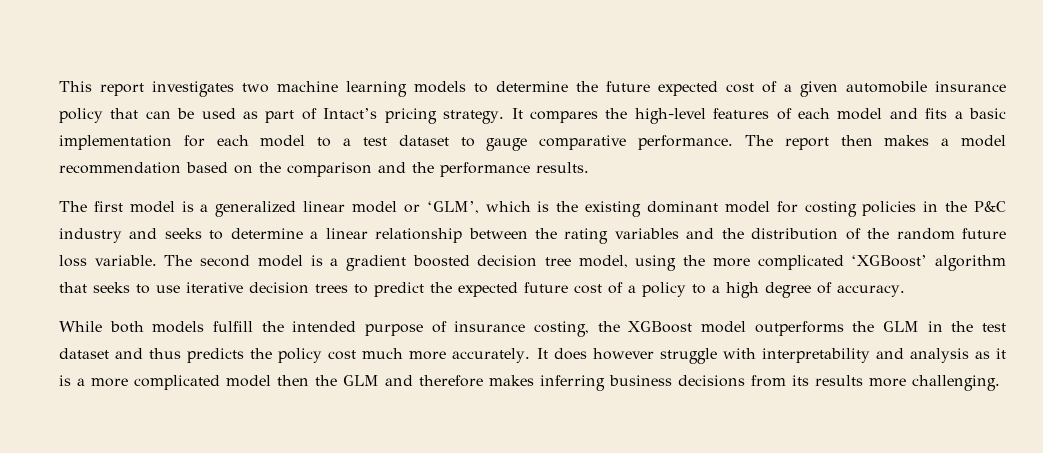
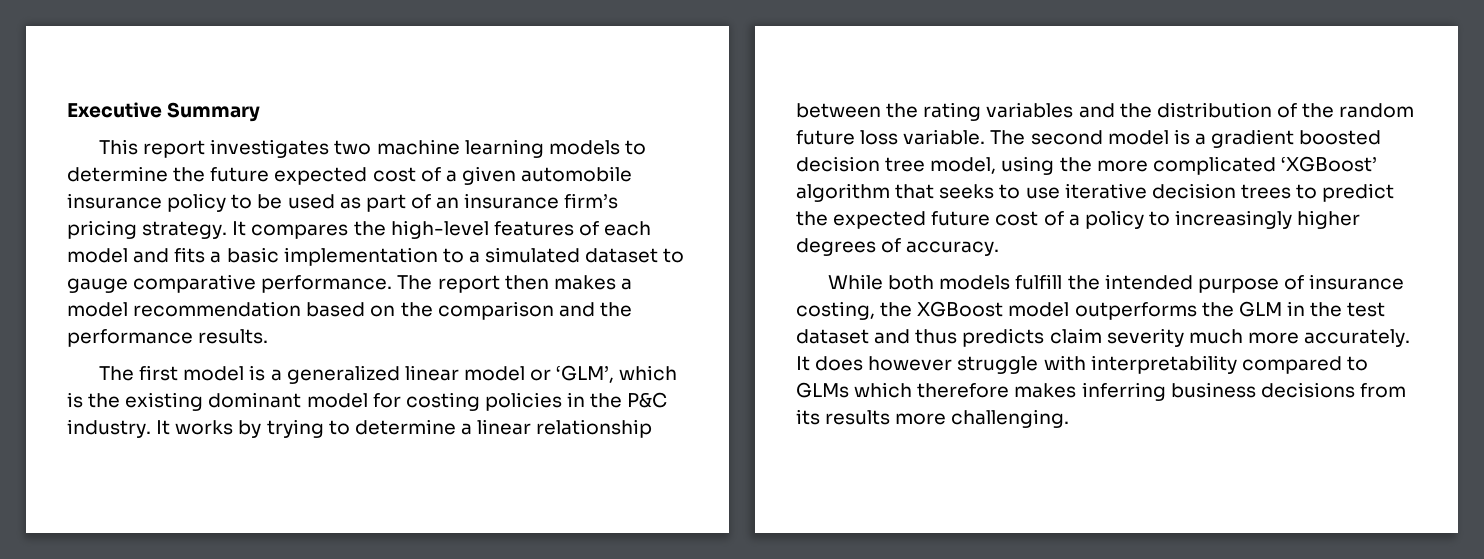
(59, 86) none -> [67,102,261,122] Executive Summary //
[110,108,171,119] that can -> [231,194,253,209] to
[323,108,378,119] Intact’s -> [436,193,619,209] an insurance firm’s
[183,135,387,147] for each model to a test -> [442,247,581,263] to a simulated
[59,228,202,243] industry and seeks -> [67,419,324,438] industry. It works by trying
[712,282,811,298] a high degree -> [1175,210,1361,229] [796,238,876,256] increasingly higher degrees
[250,348,357,363] the policy cost -> [1049,328,1184,347] claim severity
[875,348,1007,363] [59,375,413,390] and analysis as it is a more complicated model then the GLM and -> [1241,356,1368,374] [796,382,913,398] compared to GLMs which

